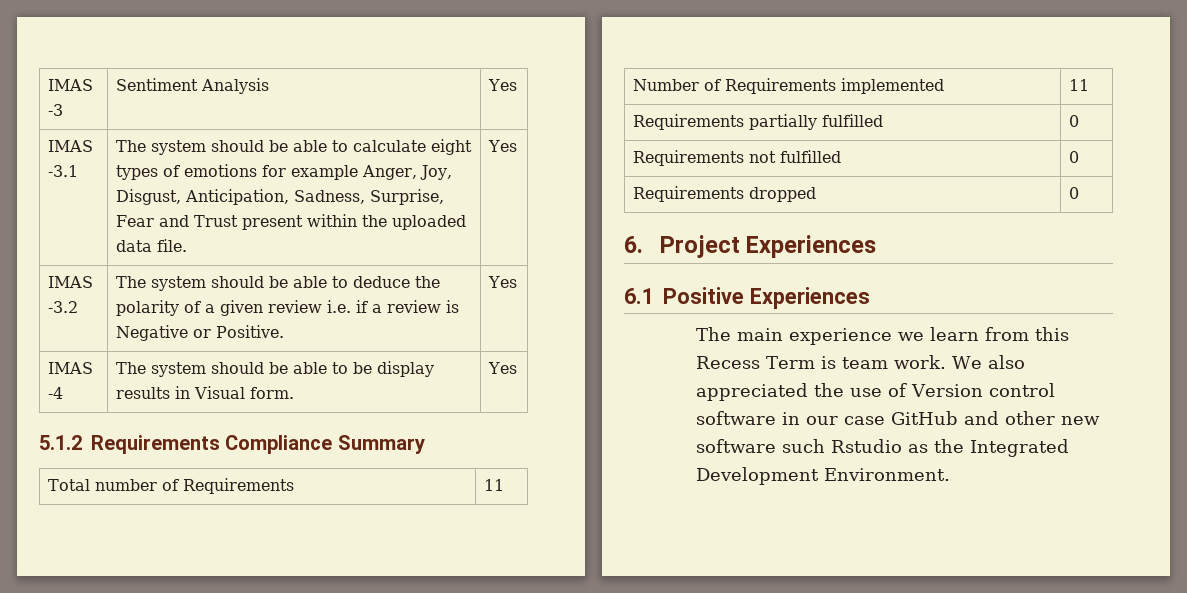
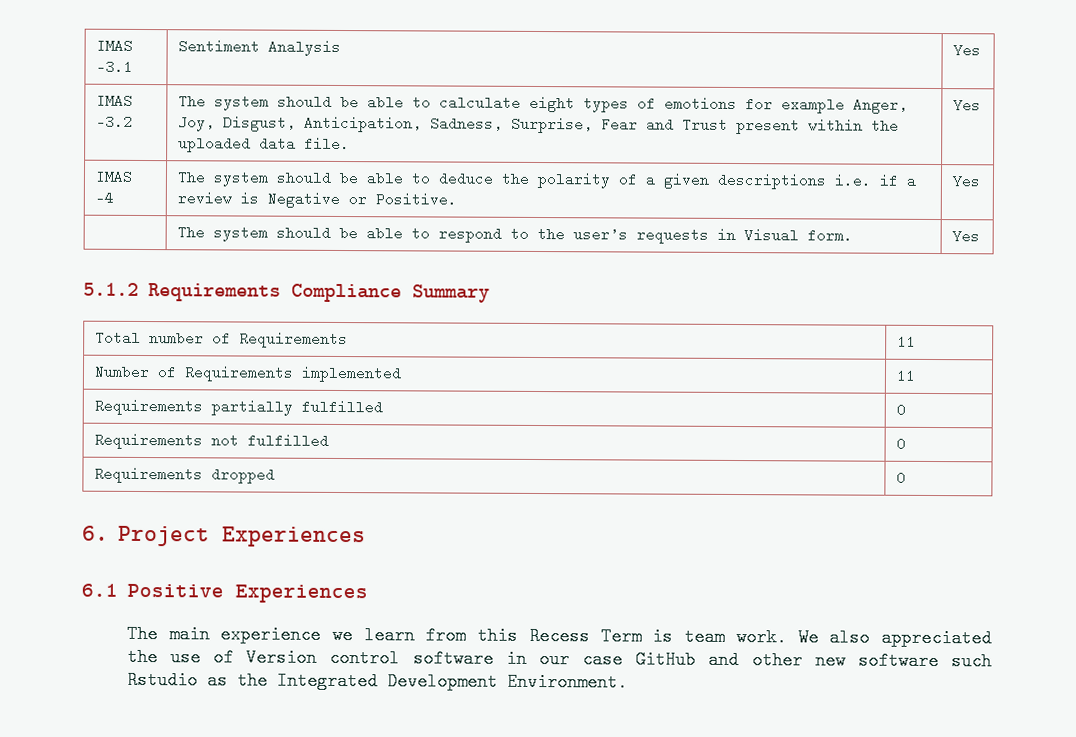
[47,79,93,91] [47,104,63,116] IMAS -3 -> [95,38,133,53] [95,59,133,74] IMAS -3.1
[47,165,78,177] -3.1 -> [95,114,133,129] -3.2
[47,301,78,313] -3.2 -> [94,190,114,205] -4
[267,300,322,313] review -> [716,172,826,190] descriptions
[47,362,93,374] [47,387,63,399] [115,361,434,377] [115,387,170,399] IMAS -4 | The system should be able to be display results -> [176,225,709,244] | The system should be able to respond to the user’s requests

